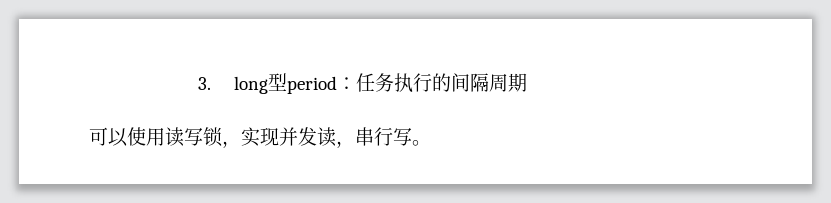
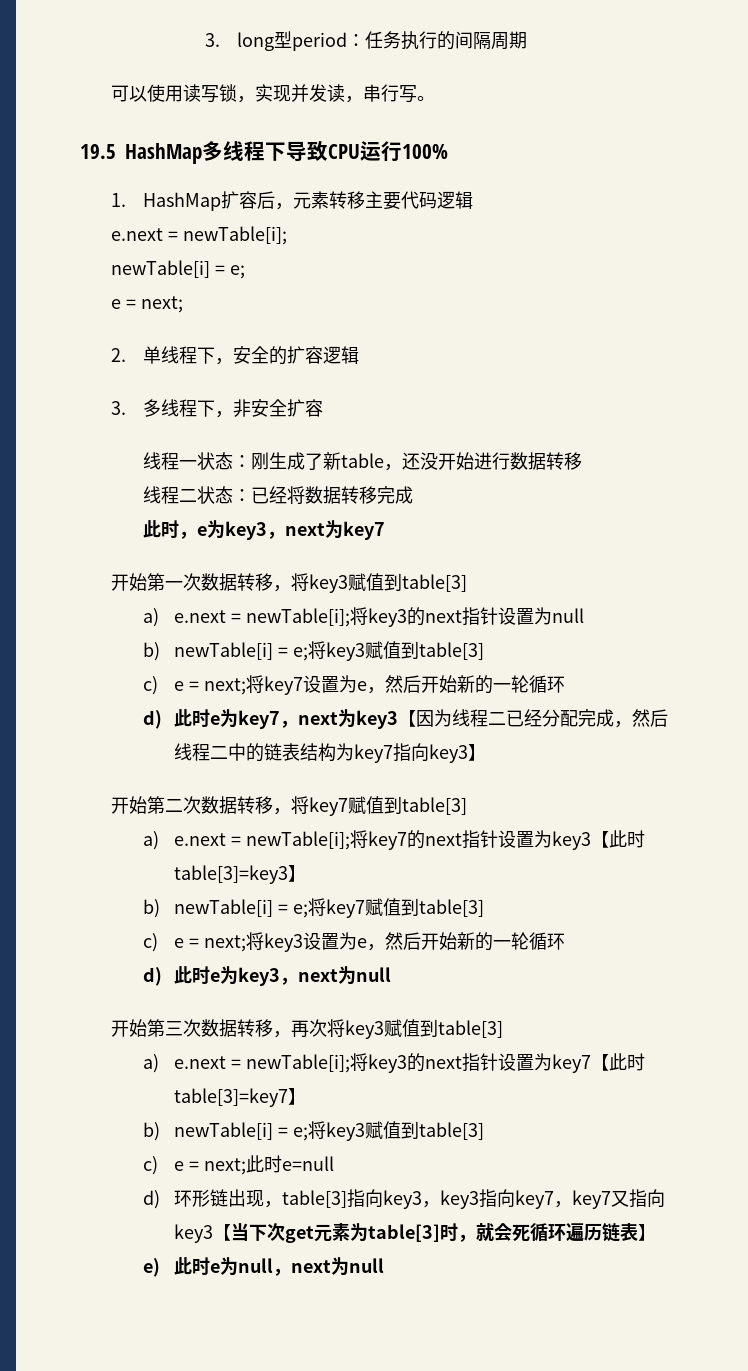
(432, 143) none -> [80,141,448,164] [111,191,473,211] [111,226,288,245] [111,260,246,279] [111,296,184,313] [111,346,359,365] [111,399,323,418] [142,452,582,471] [142,486,413,504] [142,520,385,540] [111,573,468,593] [142,607,584,627] [142,641,484,661] [142,675,565,695] [142,709,668,729] [173,743,486,763] [111,796,468,816] [142,830,645,850] [173,865,306,884] [142,898,484,918] [142,932,565,952] [142,966,391,986] [111,1019,504,1039] [142,1053,645,1073] [173,1088,306,1107] [142,1121,484,1141] [142,1155,334,1175] [142,1189,665,1209] [173,1223,656,1243] [142,1257,384,1277] // 19.5 HashMap多线程下导致CPU运行100% // 1. HashMap扩容后，元素转移主要代码逻辑 // e.next = newTable[i]; // newTable[i] = e; // e = next; // 2.单线程下，安全的扩容逻辑 // 3.多线程下，非安全扩容 // 线程一状态：刚生成了新table，还没开始进行数据转移 // 线程二状态：已经将数据转移完成 // 此时，e为key3，next为key7 // 开始第一次数据转移，将key3赋值到table[3] // a) e.next = newTable[i];将key3的next指针设置为null // b) newTable[i] = e;将key3赋值到table[3] // c) e = next;将key7设置为e，然后开始新的一轮循环 // d)此时e为key7，next为key3【因为线程二已经分配完成，然后线程二中的链表结构为key7指向key3】 // 开始第二次数据转移，将key7赋值到table[3] // a) e.next = newTable[i];将key7的next指针设置为key3【此时table[3]=key3】 // b) newTable[i] = e;将key7赋值到table[3] // c) e = next;将key3设置为e，然后开始新的一轮循环 // d)此时e为key3，next为null // 开始第三次数据转移，再次将key3赋值到table[3] // a) e.next = newTable[i];将key3的next指针设置为key7【此时table[3]=key7】 // b) newTable[i] = e;将key3赋值到table[3] // c) e = next;此时e=null // d)环形链出现，table[3]指向key3，key3指向key7，key7又指向key3【当下次get元素为table[3]时，就会死循环遍历链表】 // e)此时e为null，next为null

